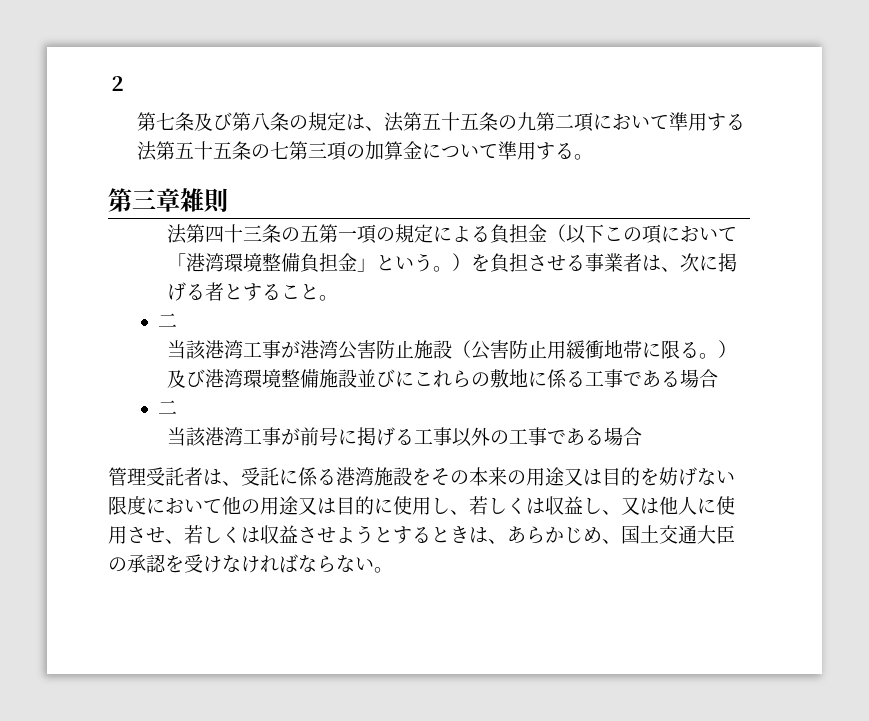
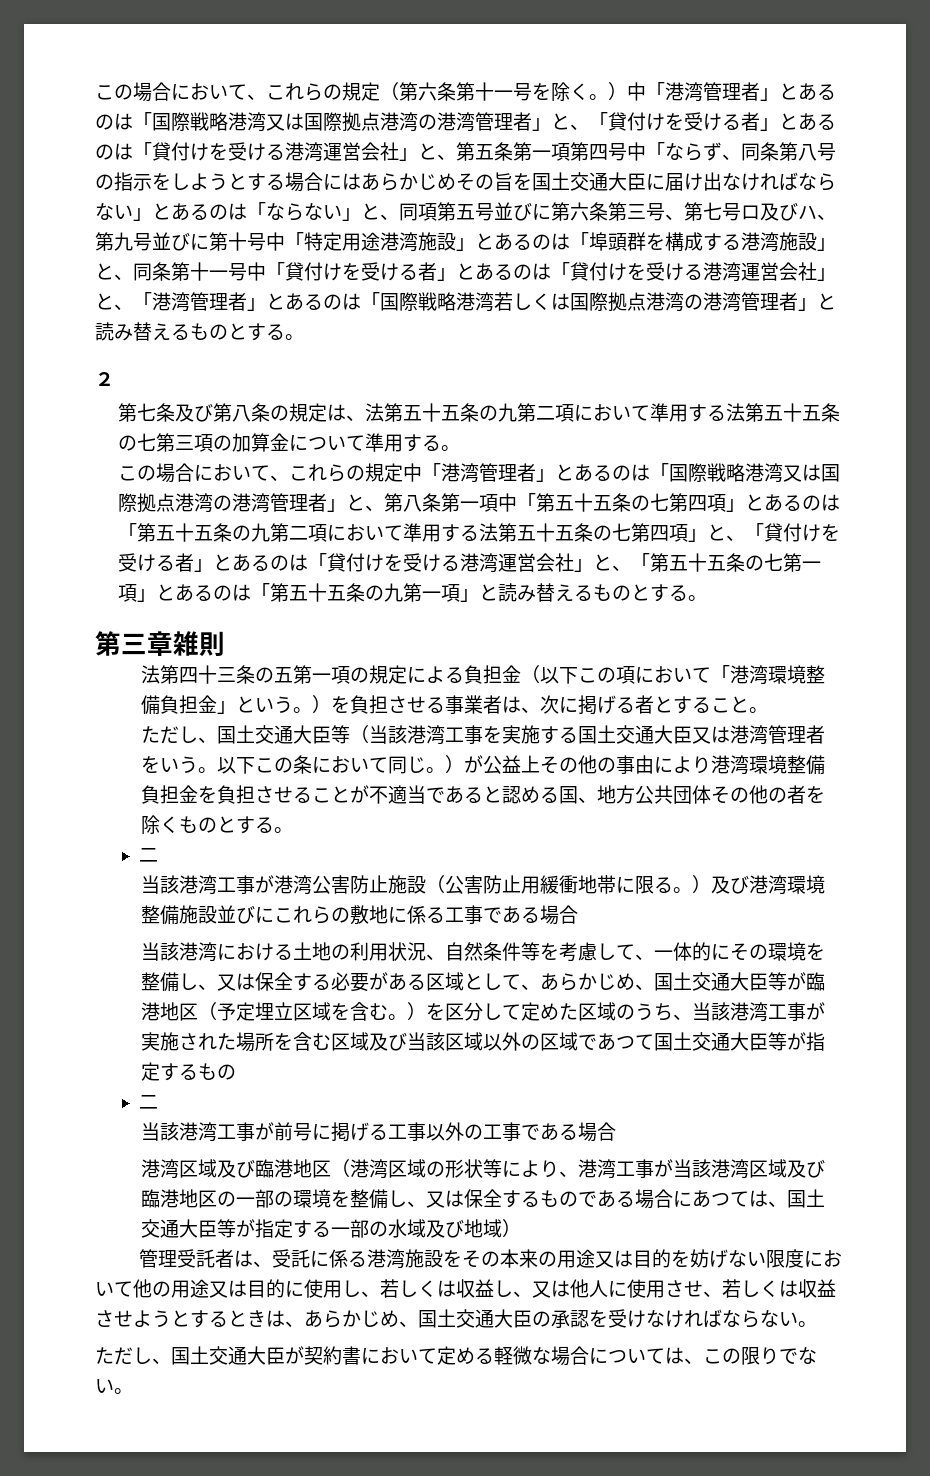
(108, 83) none -> [95,82,836,102] [95,112,836,132] [95,142,836,162] [95,172,836,192] [95,202,836,221] [95,232,836,252] [95,262,836,282] [95,292,836,312] [95,322,304,341] この場合において、これらの規定（第六条第十一号を除く。）中「港湾管理者」とあるのは「国際戦略港湾又は国際拠点港湾の港湾管理者」と、「貸付けを受ける者」とあるのは「貸付けを受ける港湾運営会社」と、第五条第一項第四号中「ならず、同条第八号の指示をしようとする場合にはあらかじめその旨を国土交通大臣に届け出なければならない」とあるのは「ならない」と、同項第五号並びに第六条第三号、第七号ロ及びハ、第九号並びに第十号中「特定用途港湾施設」とあるのは「埠頭群を構成する港湾施設」と、同条第十一号中「貸付けを受ける者」とあるのは「貸付けを受ける港湾運営会社」と、「港湾管理者」とあるのは「国際戦略港湾若しくは国際拠点港湾の港湾管理者」と読み替えるものとする。 //
(594, 157) none -> [118,463,841,483] [118,493,841,513] [118,523,841,542] [118,553,822,573] [118,583,708,602] // この場合において、これらの規定中「港湾管理者」とあるのは「国際戦略港湾又は国際拠点港湾の港湾管理者」と、第八条第一項中「第五十五条の七第四項」とあるのは「第五十五条の九第二項において準用する法第五十五条の七第四項」と、「貸付けを受ける者」とあるのは「貸付けを受ける港湾運営会社」と、「第五十五条の七第一項」とあるのは「第五十五条の九第一項」と読み替えるものとする。
(338, 298) none -> [141,725,826,745] [141,755,826,775] [141,785,826,804] [141,815,294,834] // ただし、国土交通大臣等（当該港湾工事を実施する国土交通大臣又は港湾管理者をいう。以下この条において同じ。）が公益上その他の事由により港湾環境整備負担金を負担させることが不適当であると認める国、地方公共団体その他の者を除くものとする。
(718, 378) none -> [141,942,826,962] [141,972,826,992] [141,1002,826,1022] [141,1032,826,1052] [141,1062,237,1081] // 当該港湾における土地の利用状況、自然条件等を考慮して、一体的にその環境を整備し、又は保全する必要がある区域として、あらかじめ、国土交通大臣等が臨港地区（予定埋立区域を含む。）を区分して定めた区域のうち、当該港湾工事が実施された場所を含む区域及び当該区域以外の区域であつて国土交通大臣等が指定するもの
(642, 436) none -> [141,1159,826,1179] [141,1189,826,1209] [141,1219,522,1238] // 港湾区域及び臨港地区（港湾区域の形状等により、港湾工事が当該港湾区域及び臨港地区の一部の環境を整備し、又は保全するものである場合にあつては、国土交通大臣等が指定する一部の水域及び地域）
(393, 570) none -> [95,1346,817,1366] [95,1379,133,1394] // ただし、国土交通大臣が契約書において定める軽微な場合については、この限りでない。

